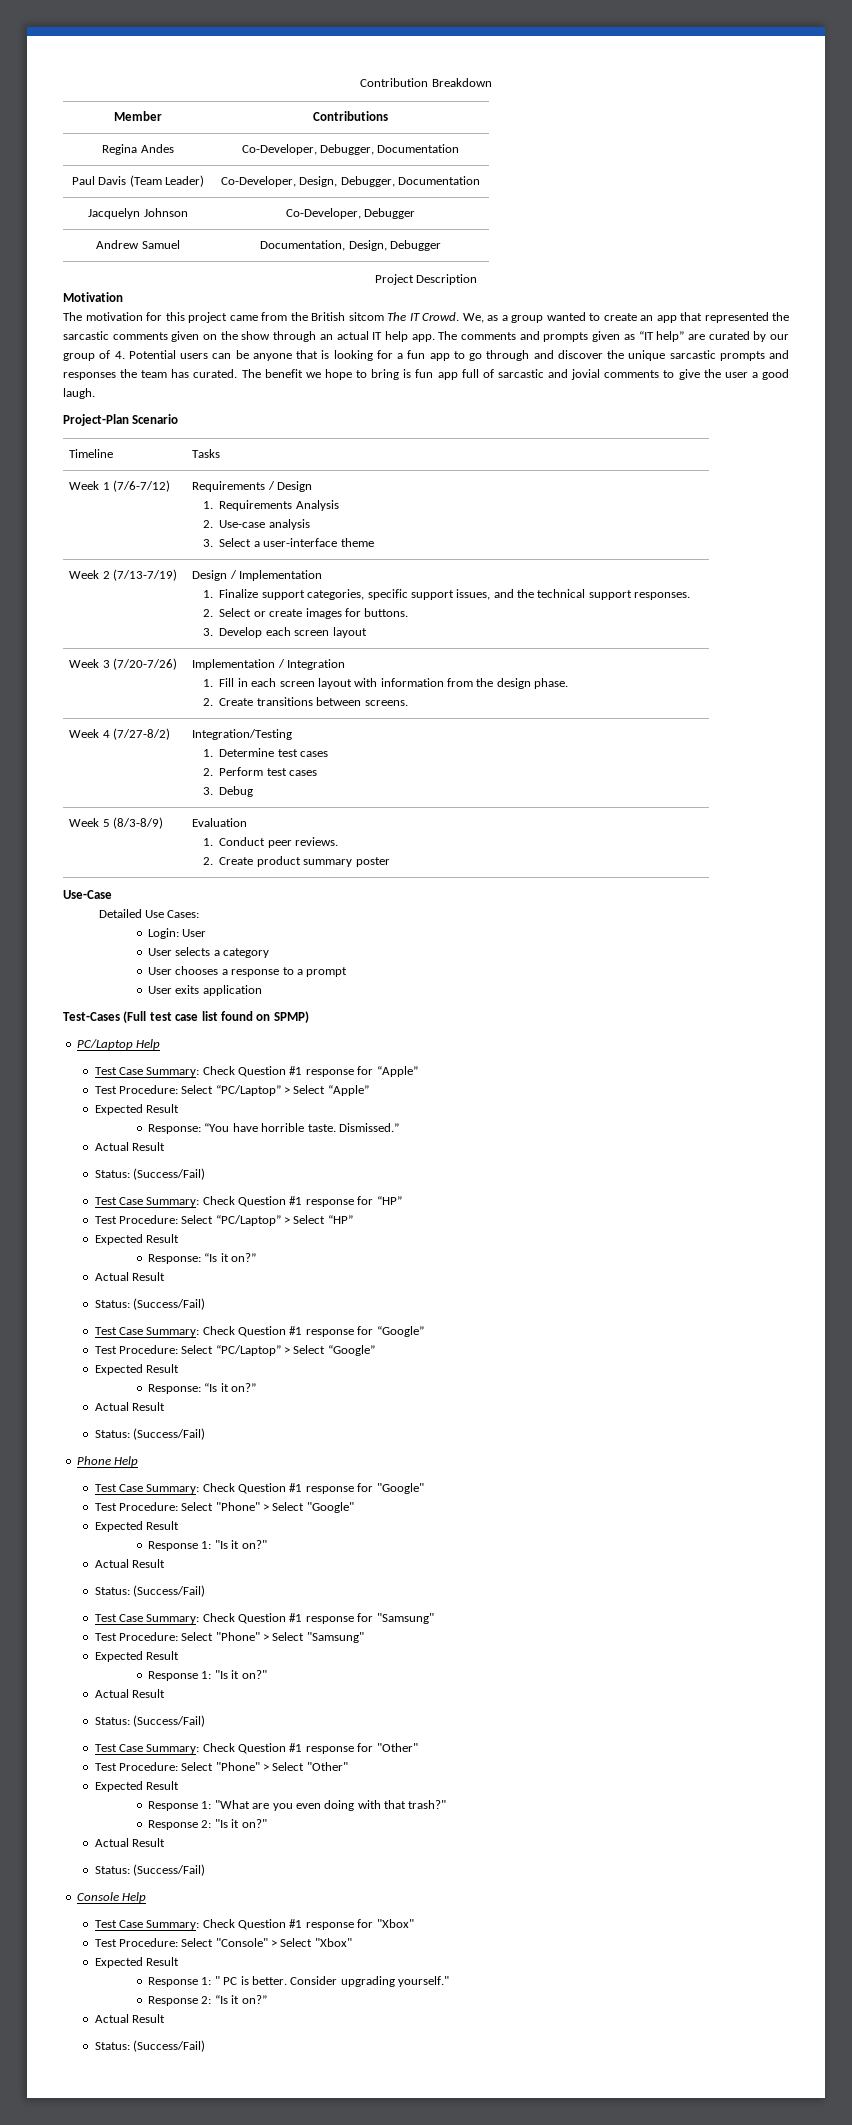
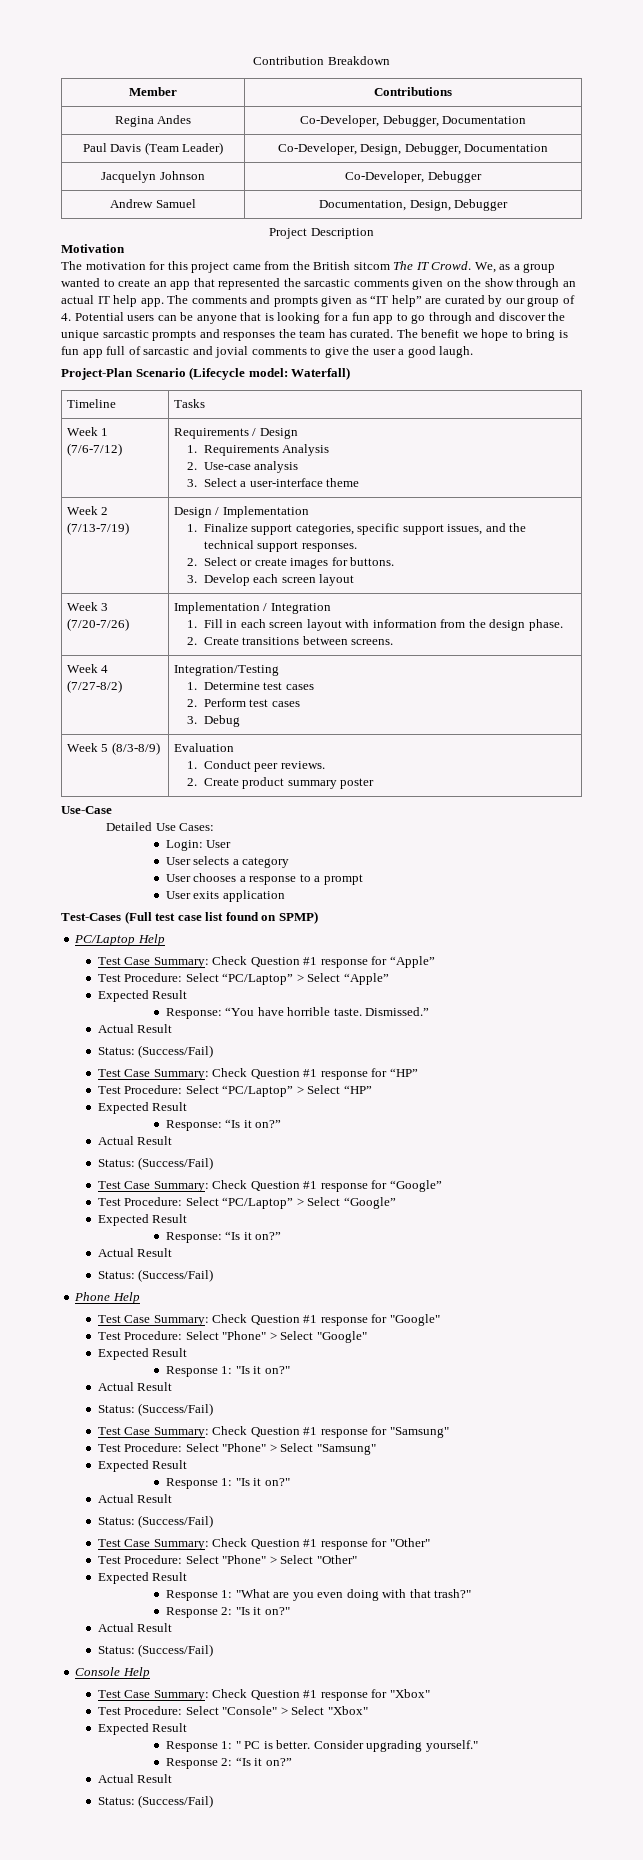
(179, 419) none -> [189,367,351,380] (Lifecycle model: Waterfall)

